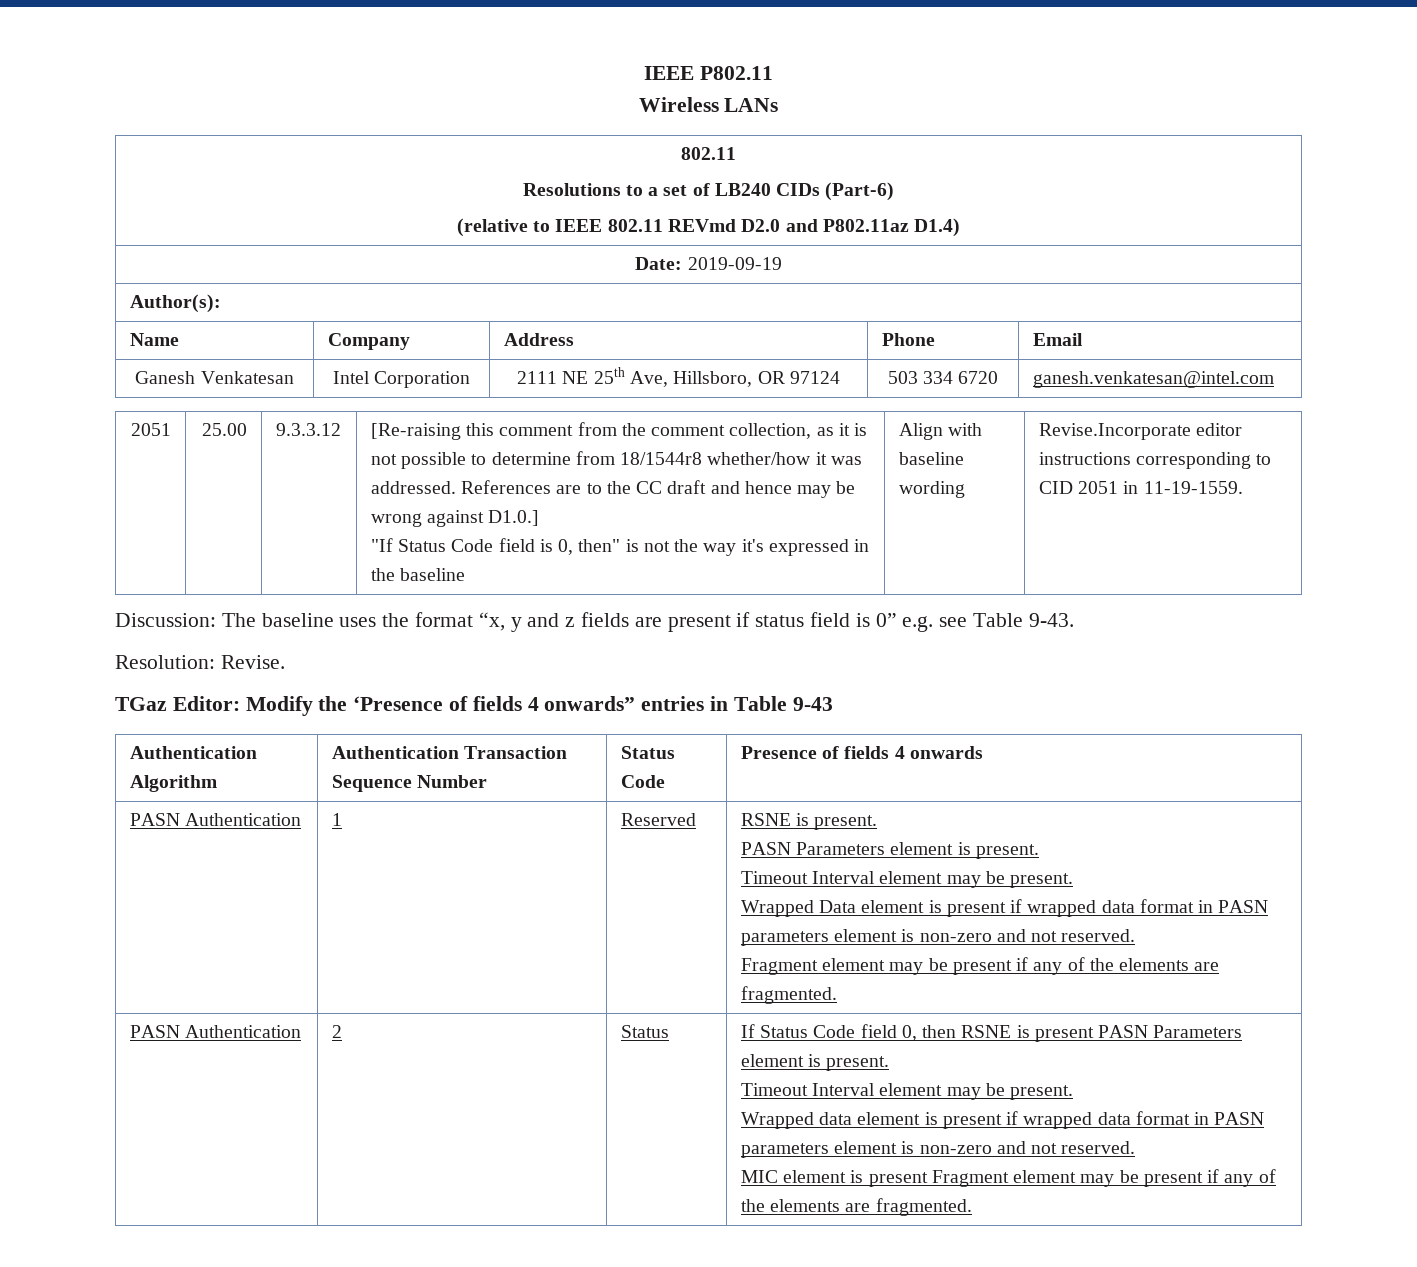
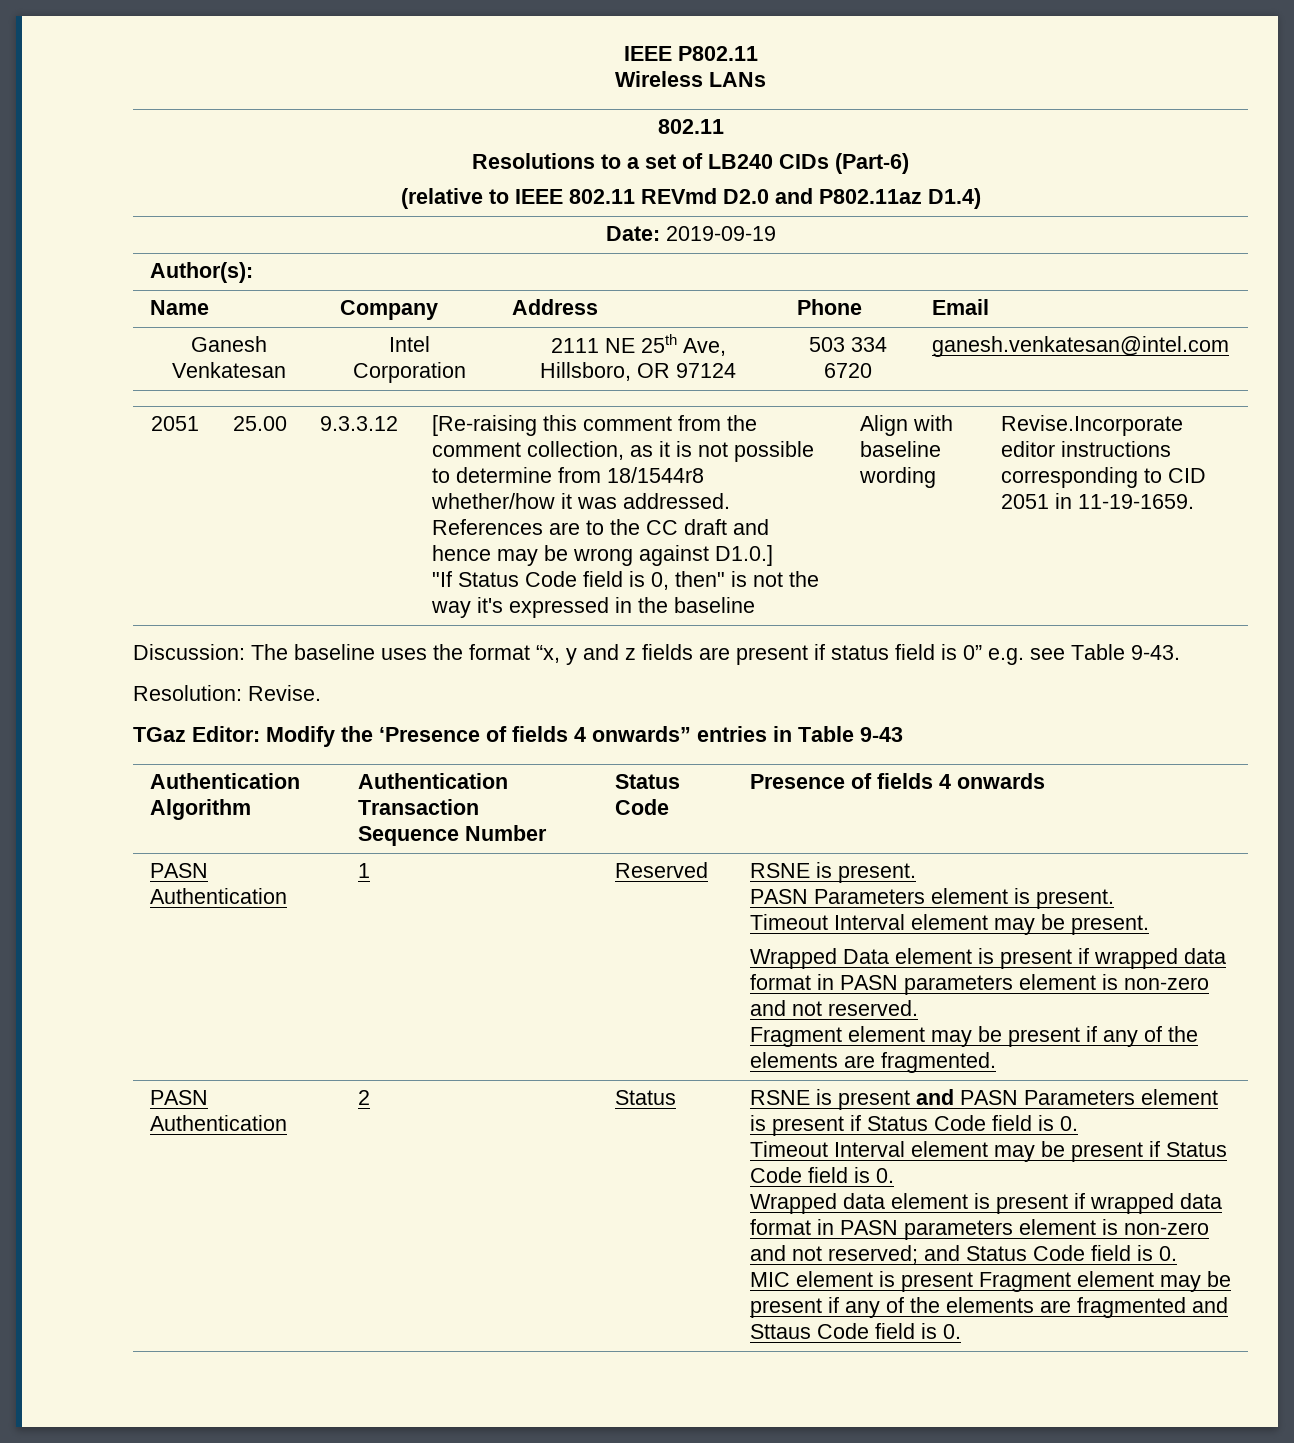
[1143,481,1243,494] 11-19-1559. -> [1077,494,1194,509] 11-19-1659.
[740,1024,957,1041] If Status Code field 0, then -> (676, 1097) none
[1098,1025,1243,1038] [740,1054,890,1071] [740,1083,1074,1100] PASN Parameters element is present. // Timeout Interval element may be present. -> [915,1089,1218,1105] [749,1115,1078,1136] [749,1141,1227,1162] [749,1167,894,1183] and PASN Parameters element is present if Status Code field is 0. // Timeout Interval element may be present if Status Code field is 0.
[1061,1141,1136,1154] reserved. -> [827,1245,1177,1264] reserved; and Status Code field is 0.
[875,1198,972,1216] fragmented. -> [1076,1297,1228,1318] [749,1323,961,1339] fragmented and Sttaus Code field is 0.

